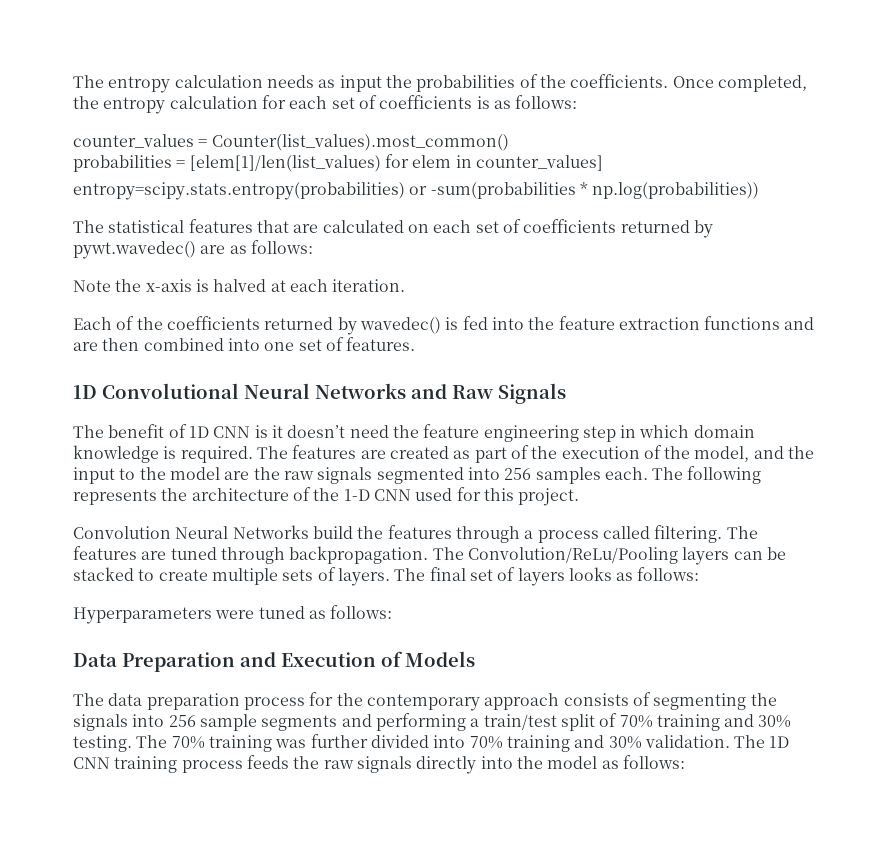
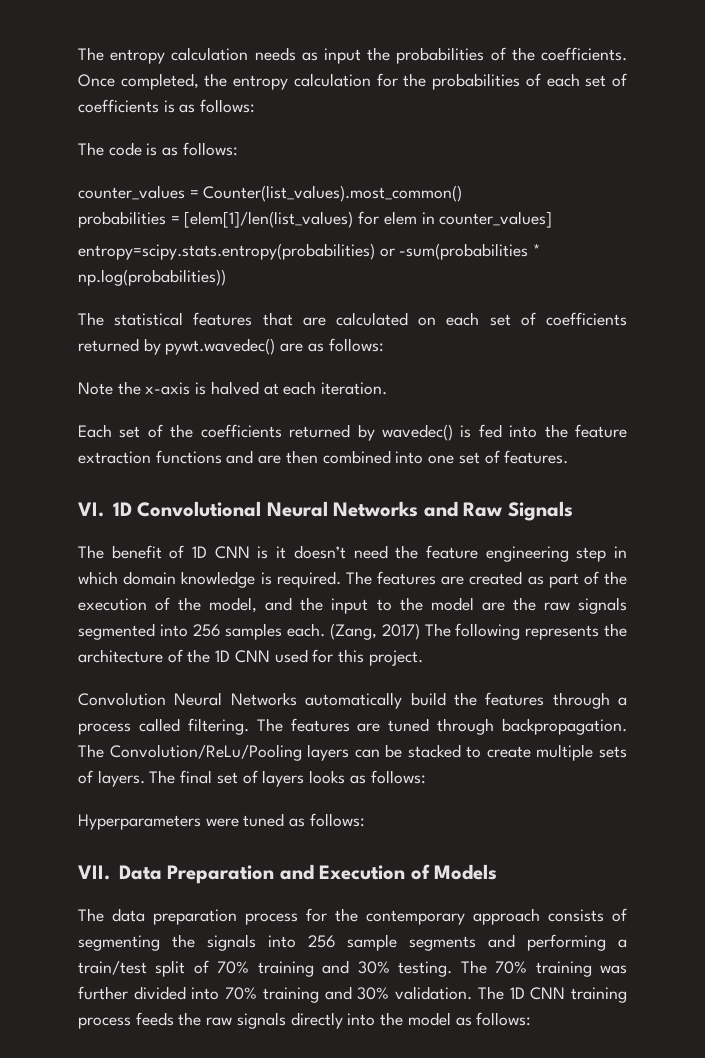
(286, 102) none -> [403,73,541,90] the probabilities of
(578, 102) none -> [78,142,238,156] // The code is as follows:
(112, 323) none -> [119,426,141,438] set
(416, 344) none -> [78,502,104,517] VI.
(648, 473) none -> [330,623,420,640] (Zang, 2017)
[343,489,370,501] 1-D -> [215,650,231,662] 1D
(309, 532) none -> [305,692,403,709] automatically
(393, 612) none -> [78,865,110,880] VII.

